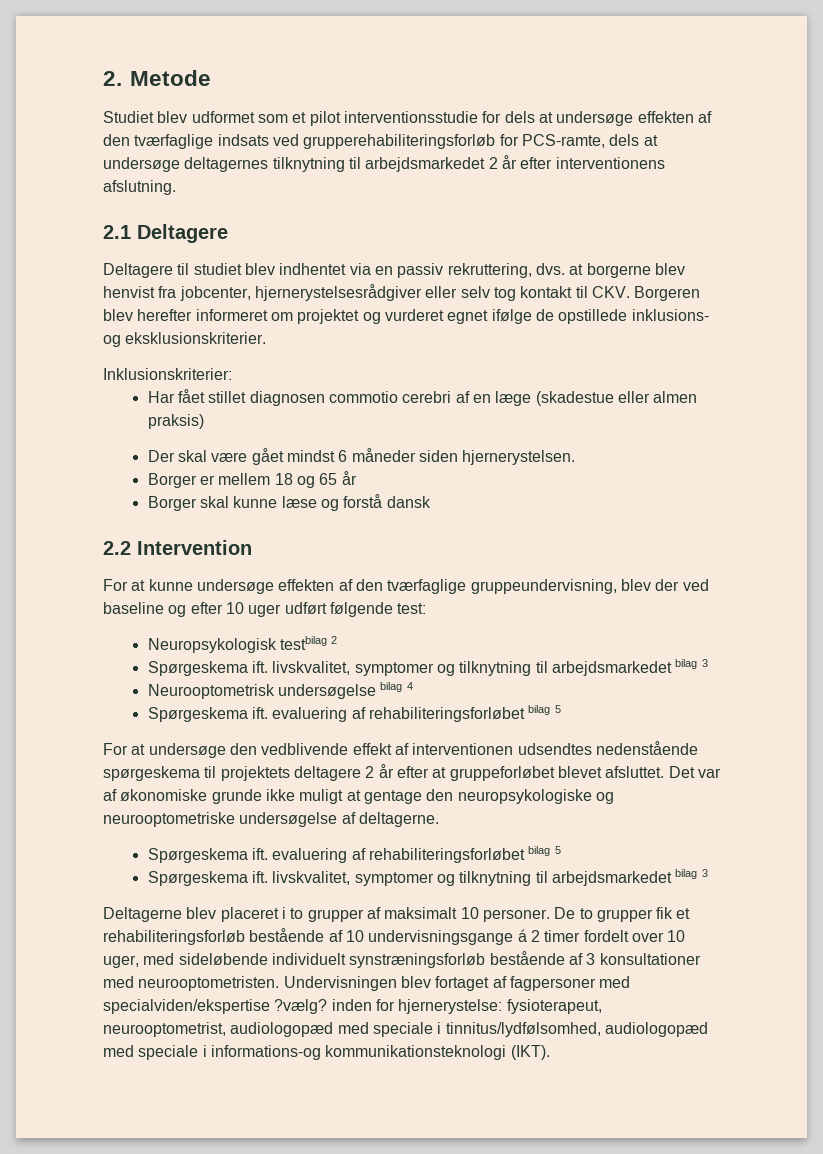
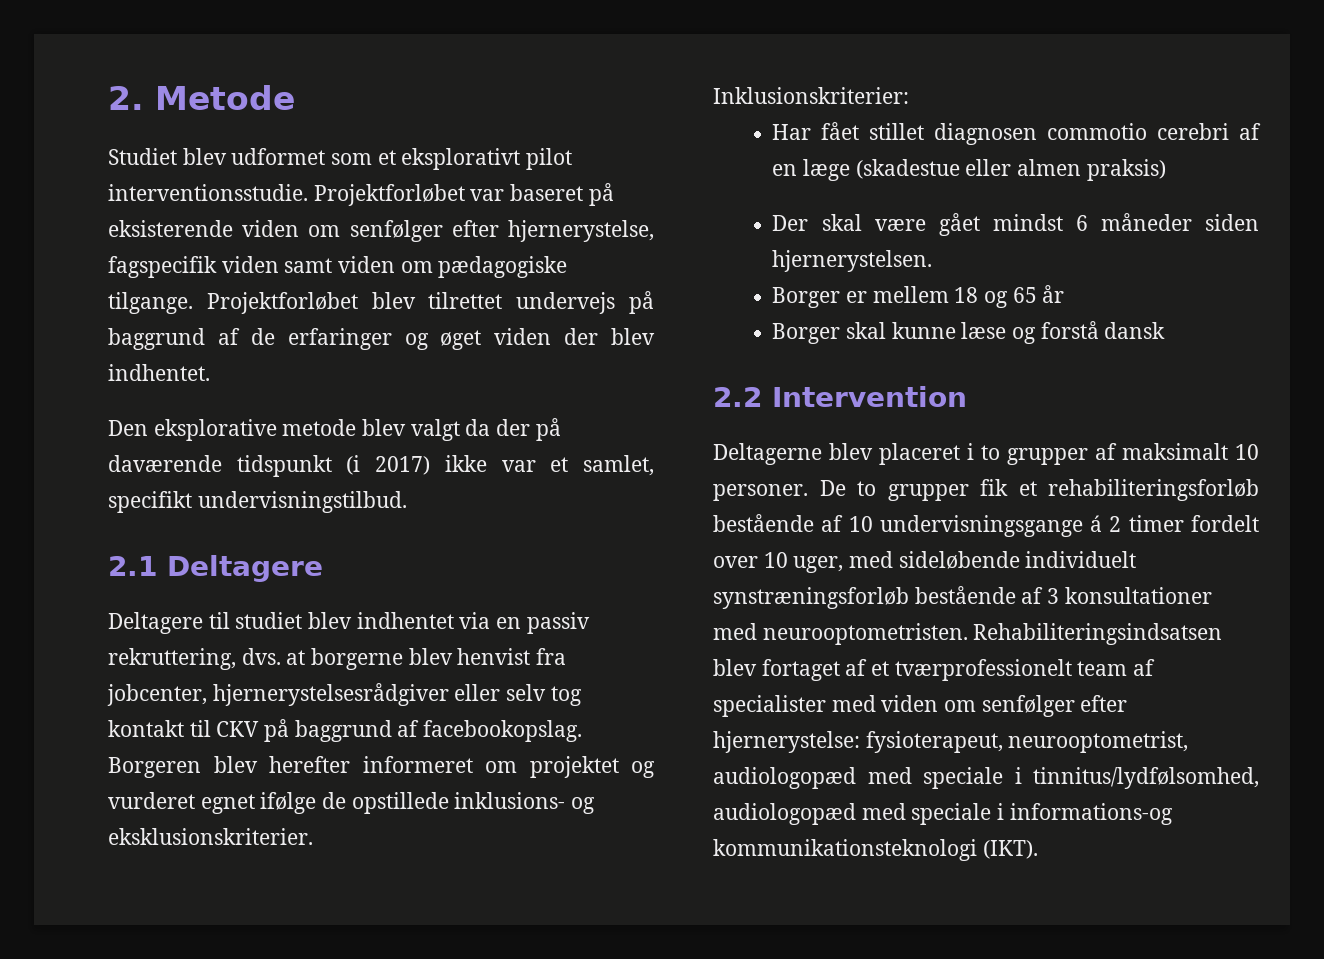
[309,111,712,126] [103,134,658,149] [103,155,665,172] [103,180,176,195] pilot interventionsstudie for dels at undersøge effekten af den tværfaglige indsats ved grupperehabiliteringsforløb for PCS-ramte, dels at undersøge deltagernes tilknytning til arbejdsmarkedet 2 år efter interventionens afslutning. -> [401,148,573,170] [108,183,614,206] [108,220,654,242] [108,256,568,278] [108,291,654,314] [108,328,655,350] [108,364,210,381] [108,418,561,441] [108,455,654,477] [108,491,407,513] eksplorativt pilot interventionsstudie. Projektforløbet var baseret på eksisterende viden om senfølger efter hjernerystelse, fagspecifik viden samt viden om pædagogiske tilgange. Projektforløbet blev tilrettet undervejs på baggrund af de erfaringer og øget viden der blev indhentet. // Den eksplorative metode blev valgt da der på daværende tidspunkt (i 2017) ikke var et samlet, specifikt undervisningstilbud.
[591,286,630,298] CKV. -> [216,719,583,742] CKV på baggrund af facebookopslag.
[103,579,709,594] [103,602,427,617] [147,636,338,653] [147,659,708,676] [147,682,413,699] [147,705,561,722] [103,741,698,758] [103,764,721,781] [103,789,614,804] [103,812,439,827] [147,846,561,863] [147,869,708,886] // For at kunne undersøge effekten af den tværfaglige gruppeundervisning, blev der ved baseline og efter 10 uger udført følgende test: // Neuropsykologisk testbilag 2 // Spørgeskema ift. livskvalitet, symptomer og tilknytning til arbejdsmarkedet bilag 3 // Neurooptometrisk undersøgelse bilag 4 // Spørgeskema ift. evaluering af rehabiliteringsforløbet bilag 5 // For at undersøge den vedblivende effekt af interventionen udsendtes nedenstående spørgeskema til projektets deltagere 2 år efter at gruppeforløbet blevet afsluttet. Det var af økonomiske grunde ikke muligt at gentage den neuropsykologiske og neurooptometriske undersøgelse af deltagerne. // Spørgeskema ift. evaluering af rehabiliteringsforløbet bilag 5 // Spørgeskema ift. livskvalitet, symptomer og tilknytning til arbejdsmarkedet bilag 3 -> (967, 396) none
[283,976,397,991] Undervisningen -> [973,623,1223,645] Rehabiliteringsindsatsen
[509,976,631,991] [103,999,395,1014] fagpersoner med specialviden/ekspertise ?vælg? inden for -> [871,659,1156,681] [713,695,1128,717] et tværprofessionelt team af specialister med viden om senfølger efter

